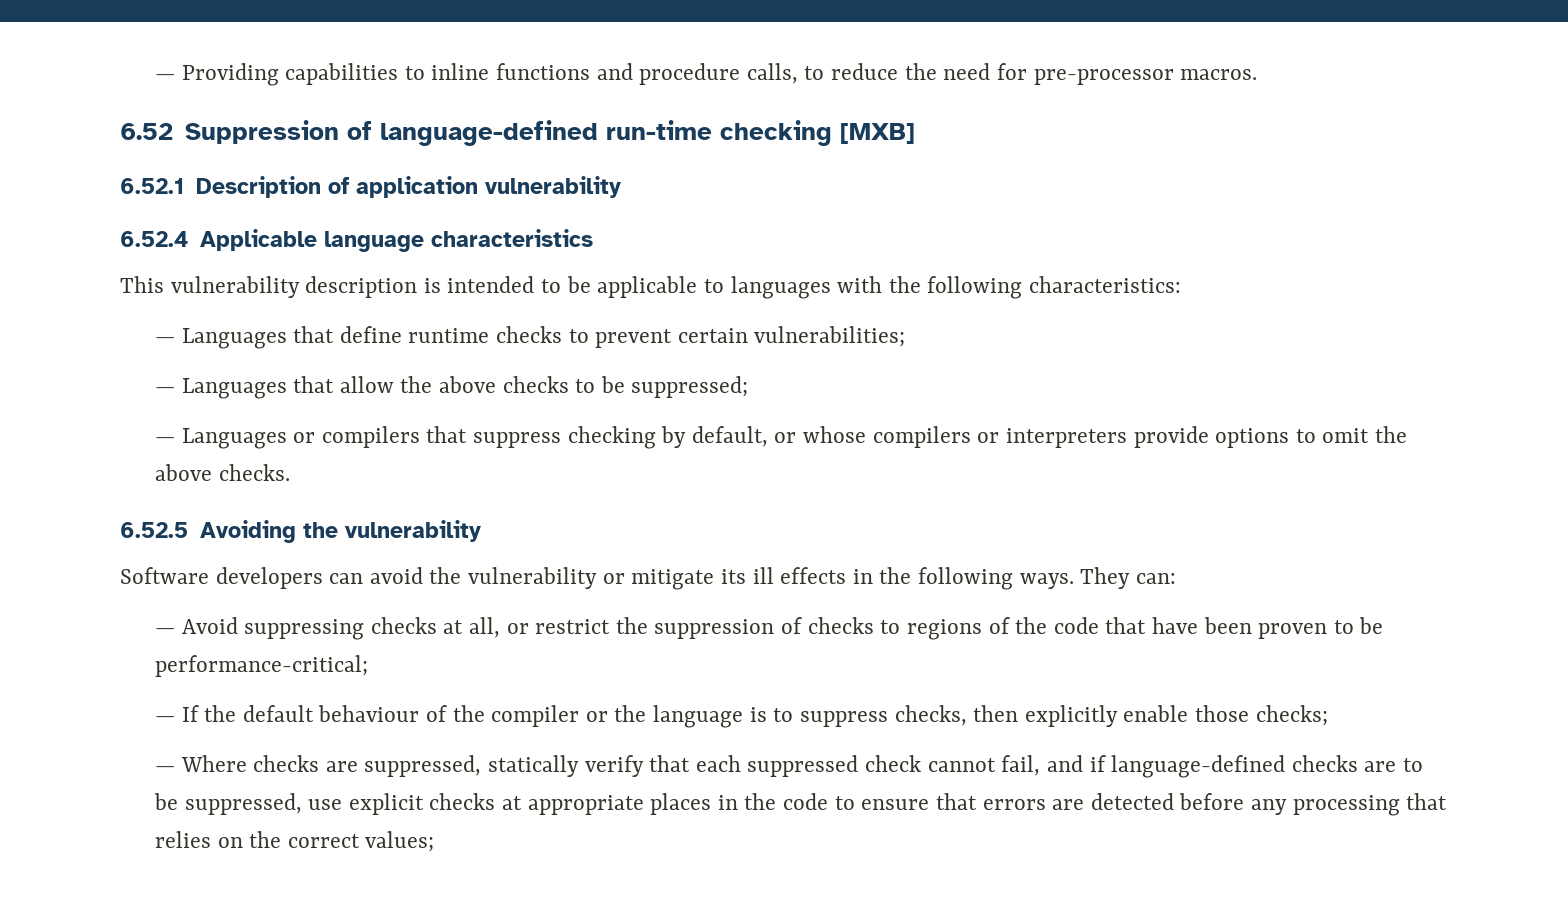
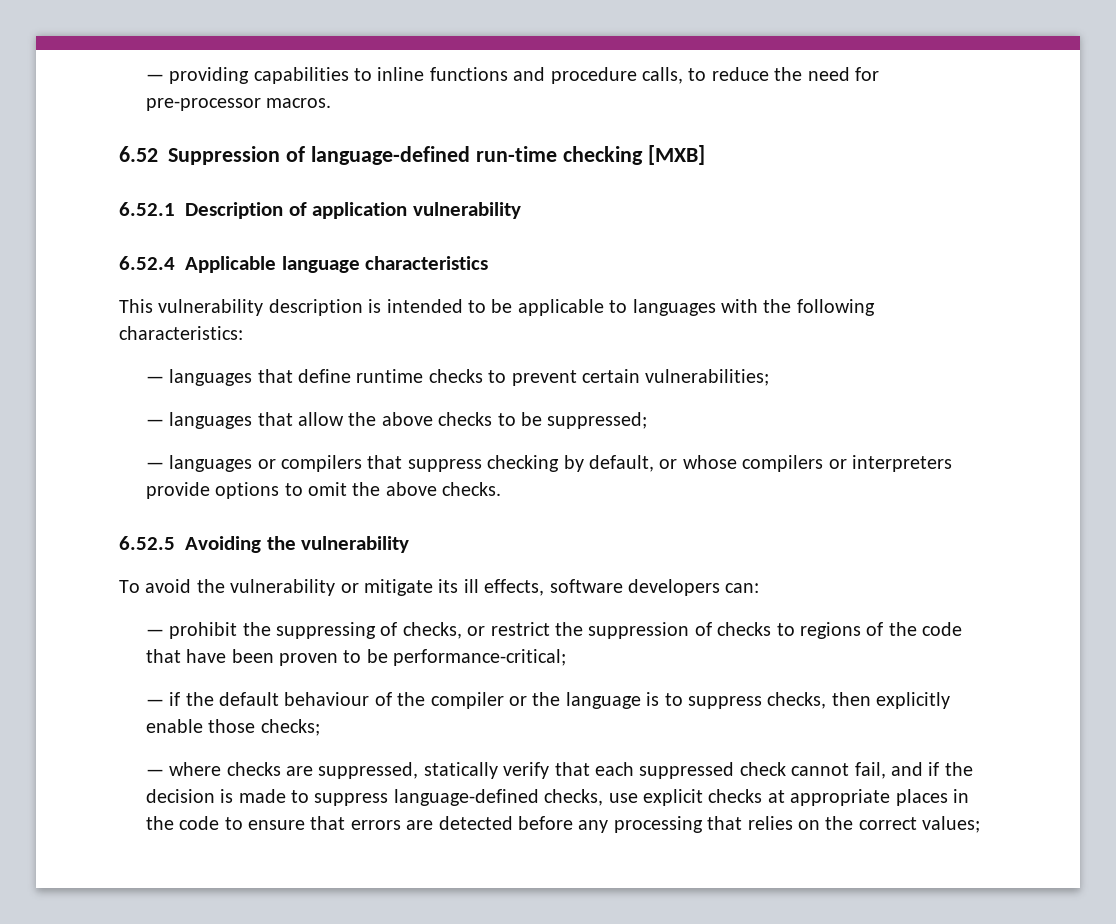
[154,63,279,86] — Providing -> [145,67,250,84] — providing
[181,328,287,349] Languages -> [169,369,253,386] languages
[181,378,287,399] Languages -> [169,412,253,429] languages
[181,428,287,449] Languages -> [169,455,253,472] languages
[120,567,364,589] Software developers can -> [119,580,140,593] To
[780,567,1176,590] [154,617,501,640] effects in the following ways. They can: // — Avoid suppressing checks at all, -> [484,579,760,596] [145,622,462,639] effects, software developers can: // — prohibit the suppressing of checks,
[181,705,199,722] If -> [169,692,181,706] if
[180,755,247,772] Where -> [169,762,222,776] where
[1111,755,1424,778] [153,793,302,815] language-defined checks are to be suppressed, -> [944,762,973,776] [145,789,604,806] the decision is made to suppress language-defined checks,

